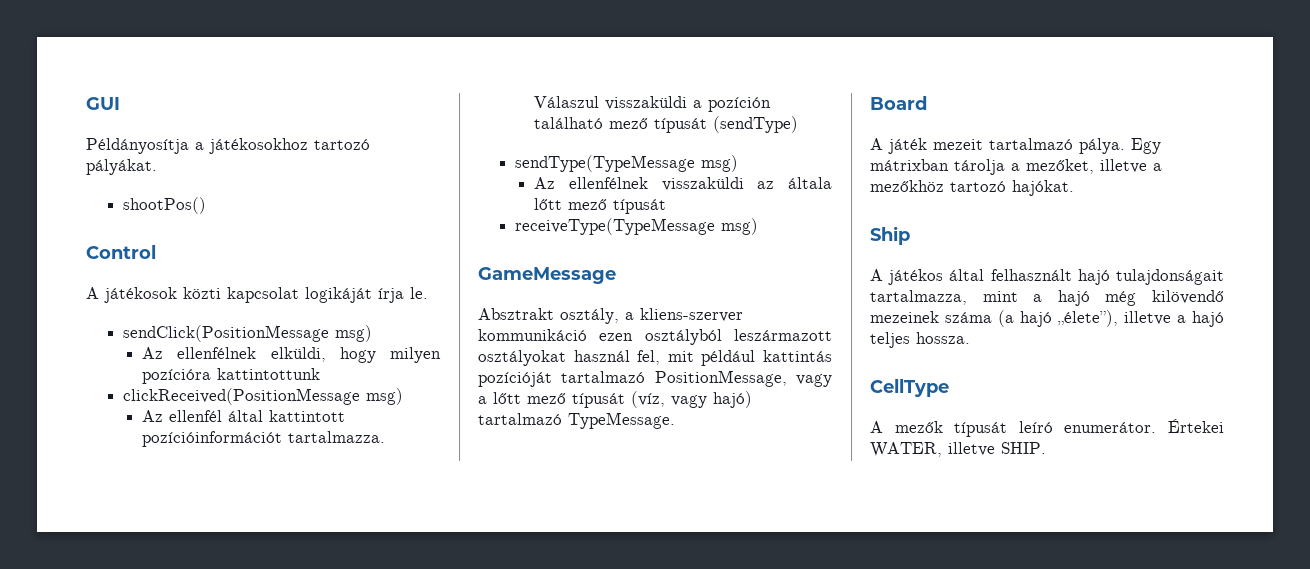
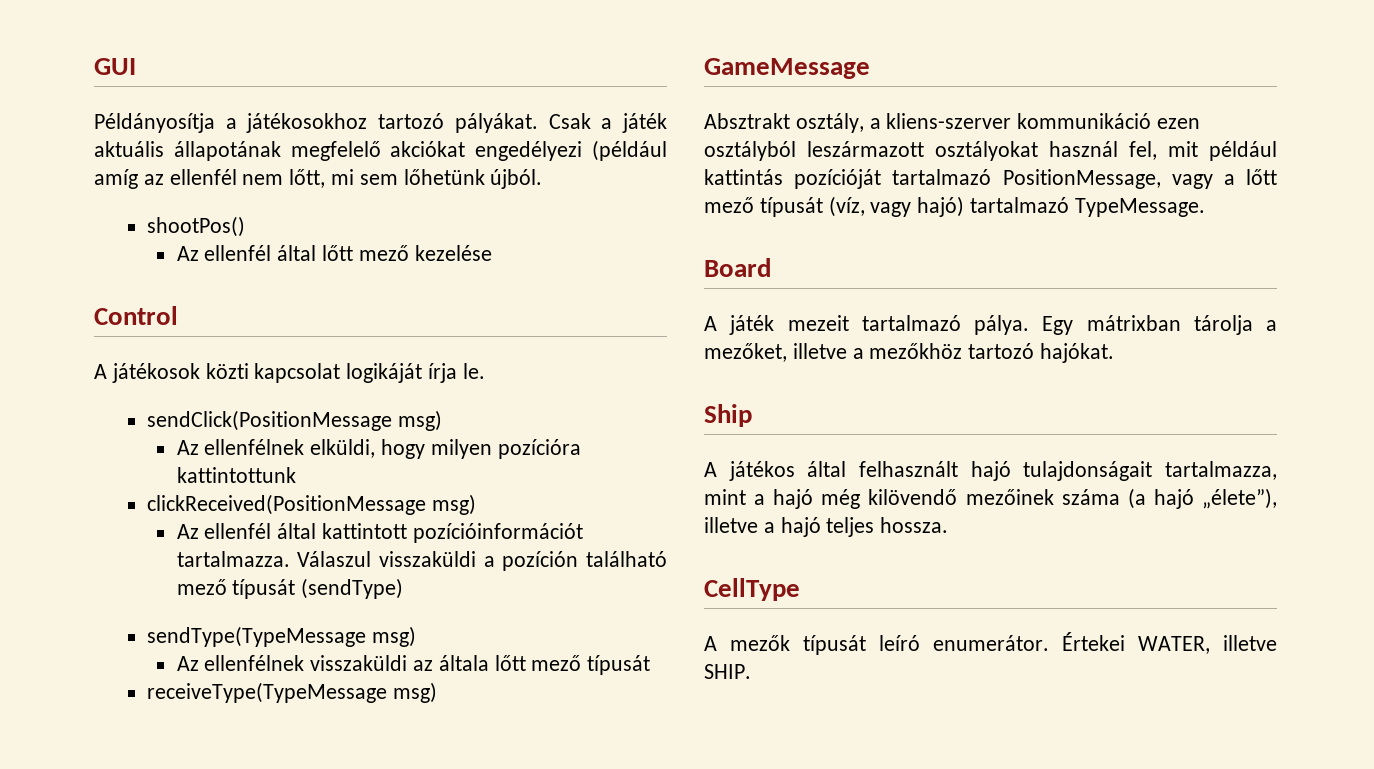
[123,197,207,214] // shootPos() -> [548,113,667,133] [94,140,667,161] [94,169,543,189] [147,216,246,237] [176,245,492,261] Csak a játék aktuális állapotának megfelelő akciókat engedélyezi (például amíg az ellenfél nem lőtt, mi sem lőhetünk újból. // shootPos() // Az ellenfél által lőtt mező kezelése
[870,311,939,323] mezeinek -> [965,489,1054,505] mezőinek

